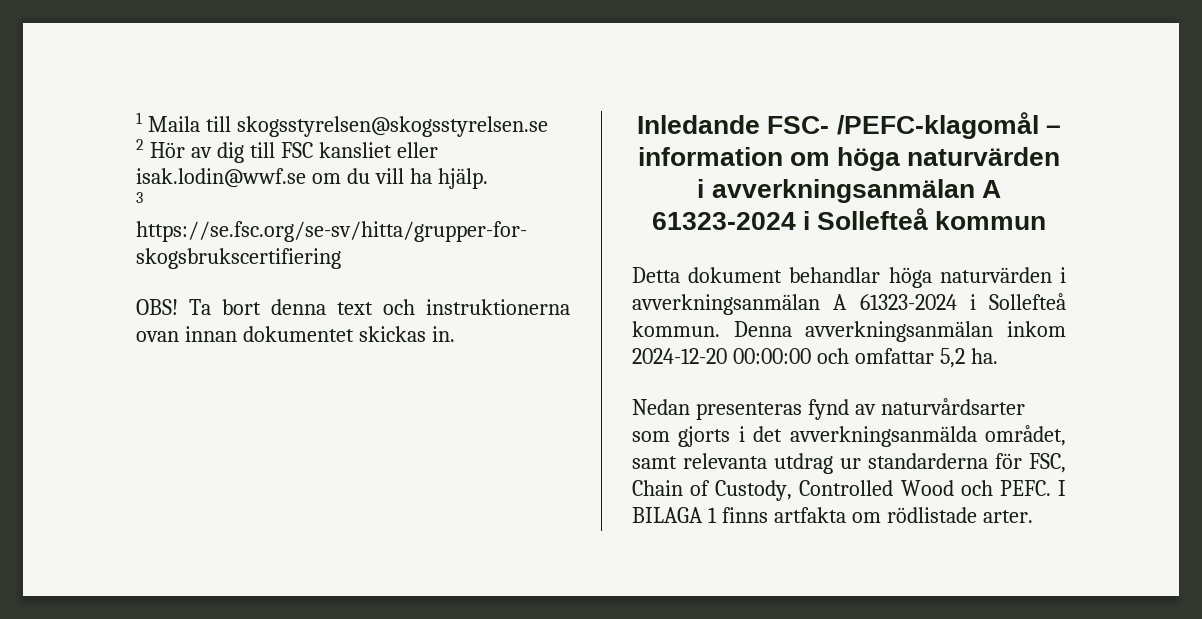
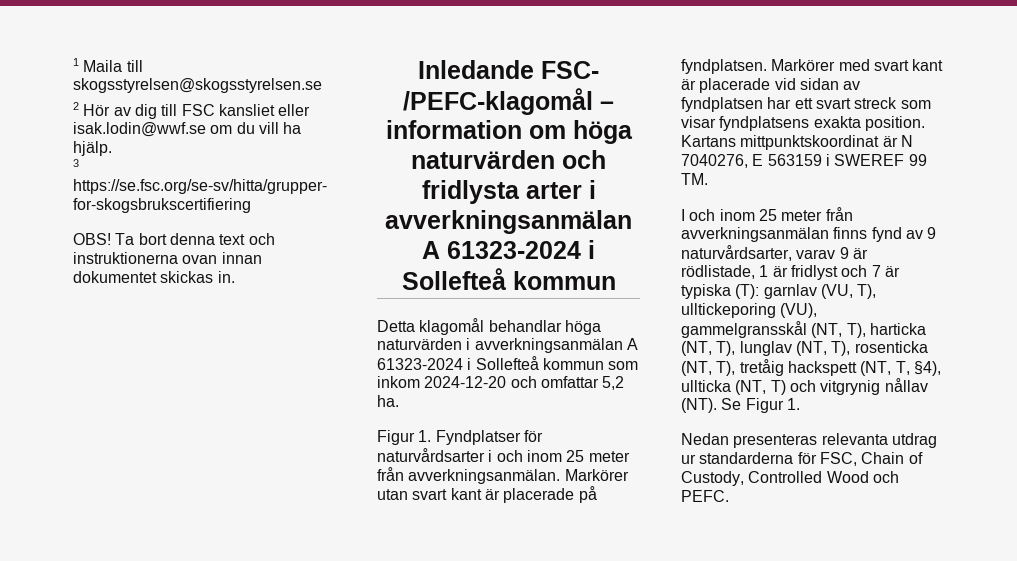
(1061, 156) none -> [562,150,606,169] [421,180,582,204] och fridlysta arter
[688,267,783,283] dokument -> [419,318,485,335] klagomål
[632,321,994,342] kommun. Denna avverkningsanmälan -> [542,358,639,370] kommun som
[732,348,811,364] 00:00:00 -> (507, 382) none
[632,398,1025,420] [632,425,1066,447] [632,456,677,469] Nedan presenteras fynd av naturvårdsarter som gjorts i det avverkningsanmälda området, samt -> [377,430,543,445] [377,448,630,462] [377,467,629,484] [377,486,597,503] [681,59,944,74] [681,78,861,93] [681,97,931,112] [681,116,925,131] [681,135,913,150] [681,154,927,168] [681,173,708,185] [681,207,853,221] [681,227,937,242] [681,245,868,261] [681,265,900,280] [681,284,877,299] [681,303,818,318] [681,321,926,338] [681,341,928,356] [681,359,941,376] [681,378,928,395] [681,398,800,413] [681,433,818,448] Figur 1. Fyndplatser för naturvårdsarter i och inom 25 meter från avverkningsanmälan. Markörer utan svart kant är placerade på fyndplatsen. Markörer med svart kant är placerade vid sidan av fyndplatsen har ett svart streck som visar fyndplatsens exakta position. Kartans mittpunktskoordinat är N 7040276, E 563159 i SWEREF 99 TM. // I och inom 25 meter från avverkningsanmälan finns fynd av 9 naturvårdsarter, varav 9 är rödlistade, 1 är fridlyst och 7 är typiska (T): garnlav (VU, T), ulltickeporing (VU), gammelgransskål (NT, T), harticka (NT, T), lunglav (NT, T), rosenticka (NT, T), tretåig hackspett (NT, T, §4), ullticka (NT, T) och vitgrynig nållav (NT). Se Figur 1. // Nedan presenteras
[1058,480,1066,496] [632,507,1033,523] I BILAGA 1 finns artfakta om rödlistade arter. -> (729, 496) none

